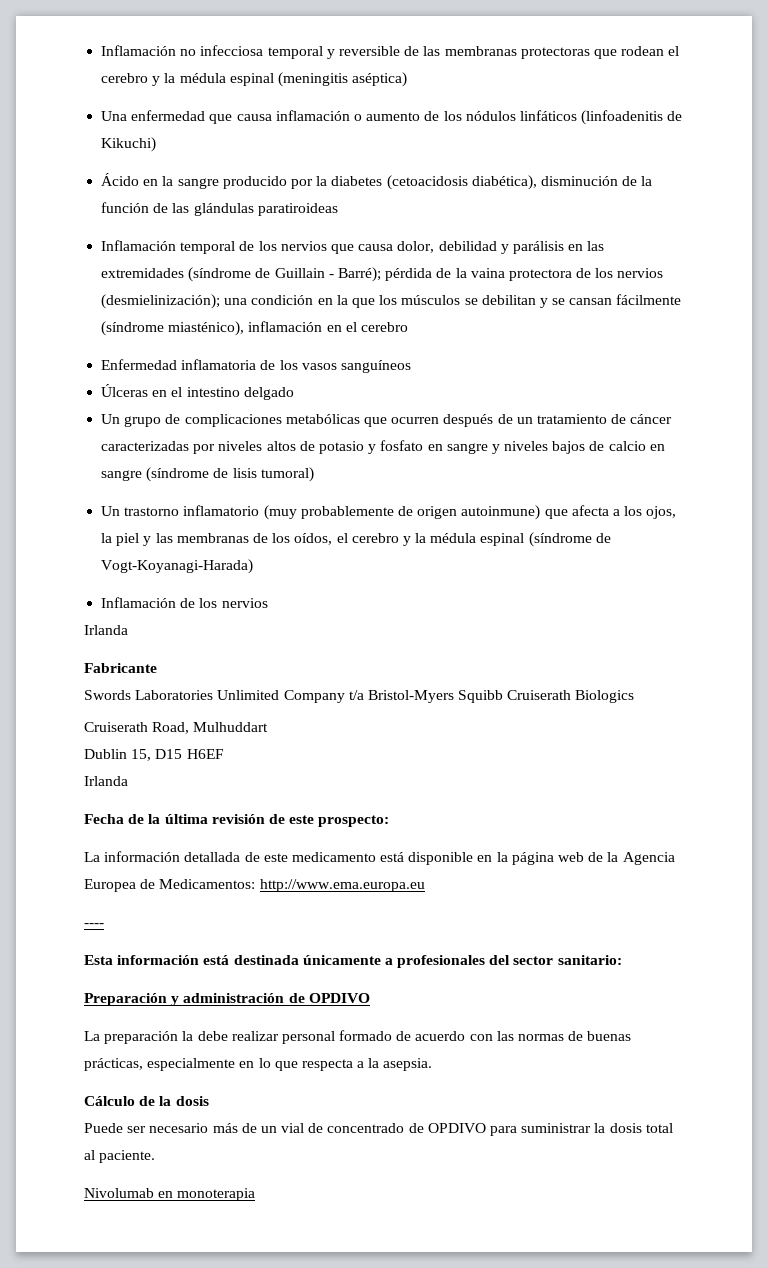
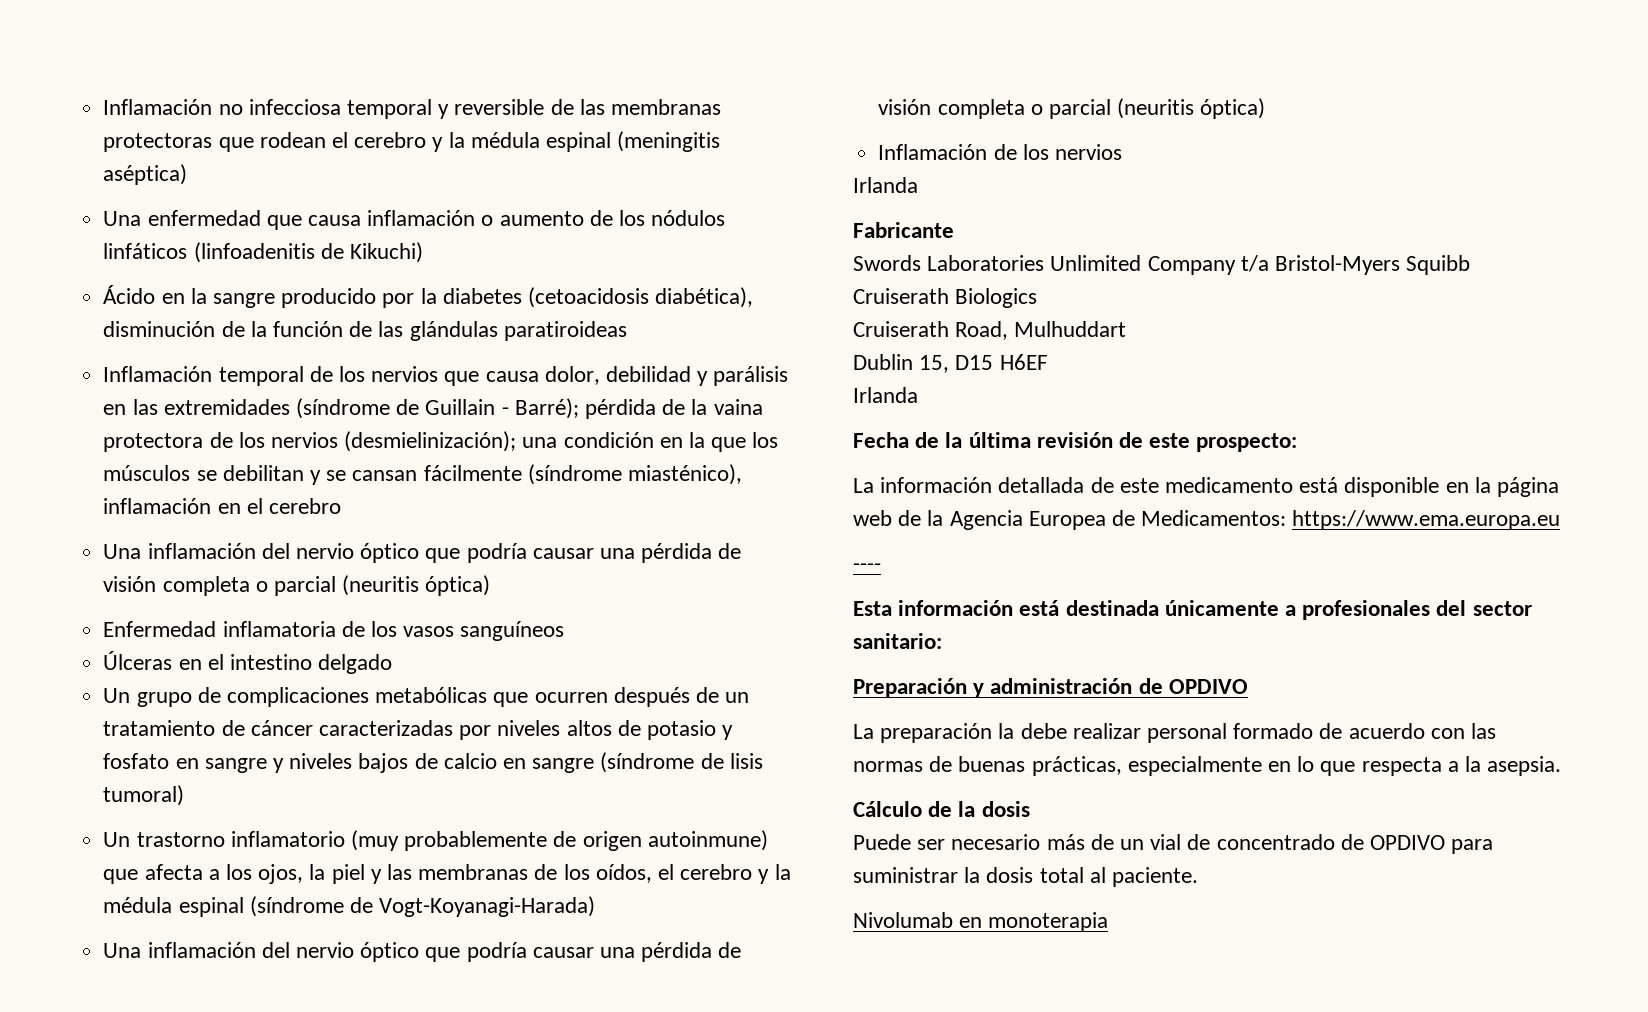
(408, 327) none -> [103,543,742,563] [103,575,491,596] // Una inflamación del nervio óptico que podría causar una pérdida de visión completa o parcial (neuritis óptica)
(254, 566) none -> [103,942,742,962] [878,98,1266,119] // Una inflamación del nervio óptico que podría causar una pérdida de visión completa o parcial (neuritis óptica)
[259,879,425,892] http://www.ema.europa.eu -> [1292,510,1561,530] https://www.ema.europa.eu

